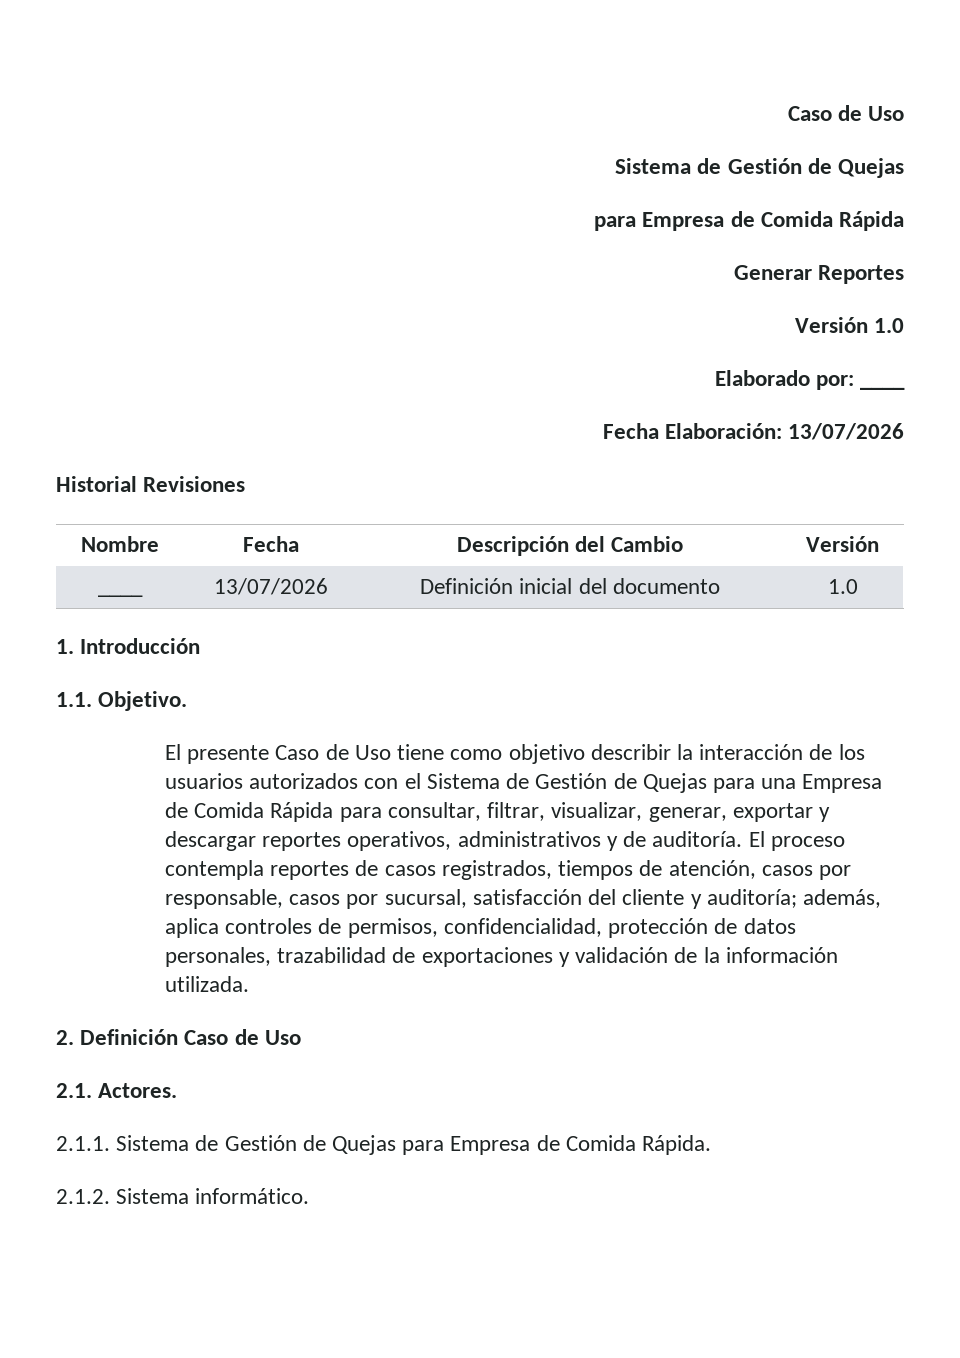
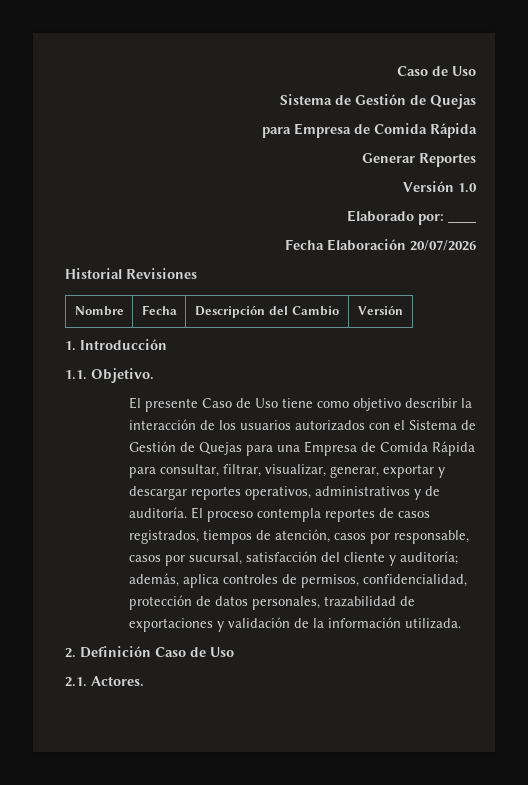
[664,423,904,440] Elaboración: 13/07/2026 -> [327,239,476,251] Elaboración 20/07/2026
[98,594,143,597] [214,578,328,595] [420,578,720,594] [827,579,858,594] // ____ | 13/07/2026 | Definición inicial del documento | 1.0 -> (403, 310) none
[56,1135,712,1155] [56,1188,310,1204] // 2.1.1. Sistema de Gestión de Quejas para Empresa de Comida Rápida. // 2.1.2. Sistema informático. -> (144, 681) none

